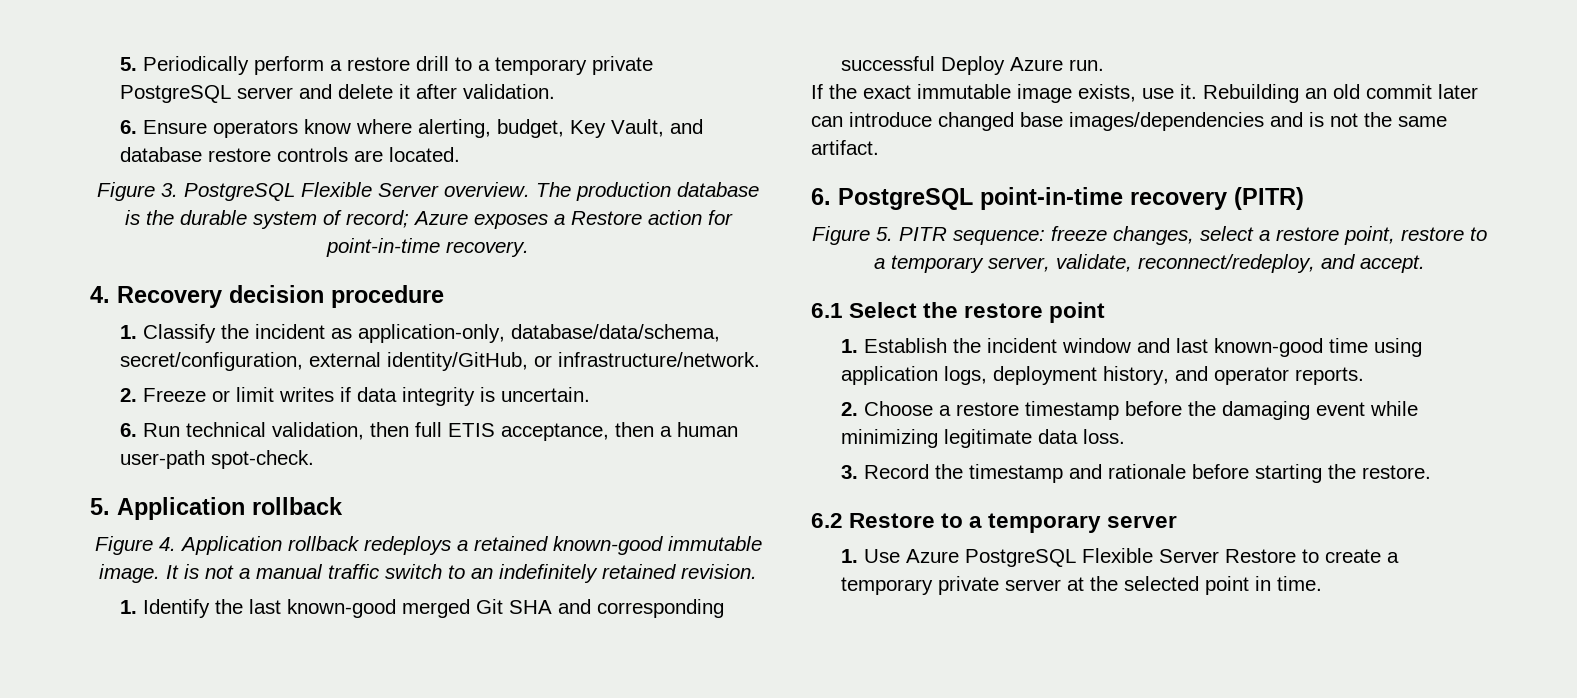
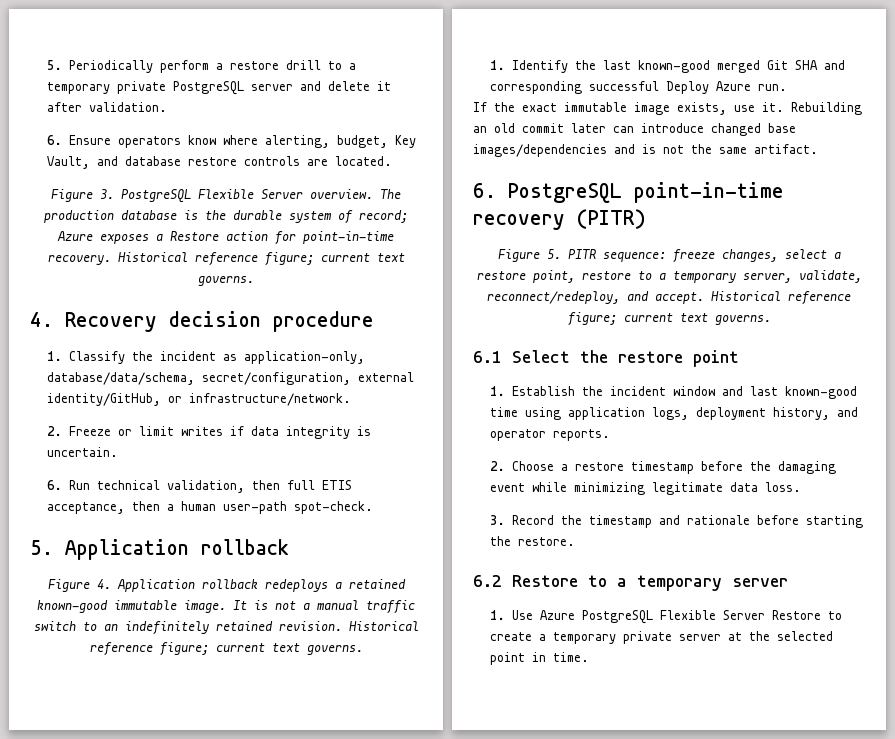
(529, 249) none -> [117,252,405,266] [198,276,254,286] Historical reference figure; current text governs.
(757, 571) none -> [348,621,419,631] [89,642,363,656] Historical reference figure; current text governs.
(1425, 264) none -> [711,291,851,305] [567,312,771,326] Historical reference figure; current text governs.

